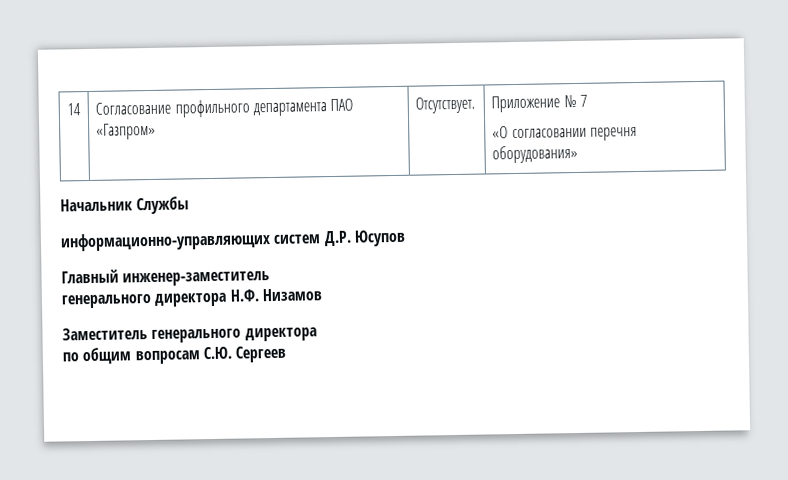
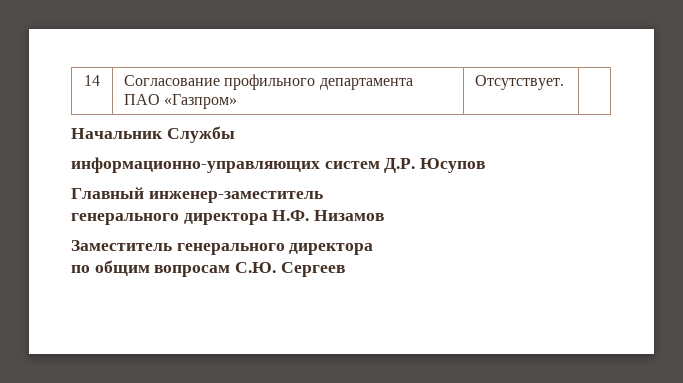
[491,94,587,113] [492,126,637,141] [492,144,579,164] Приложение № 7 // «О согласовании перечня оборудования» -> (565, 82) none

